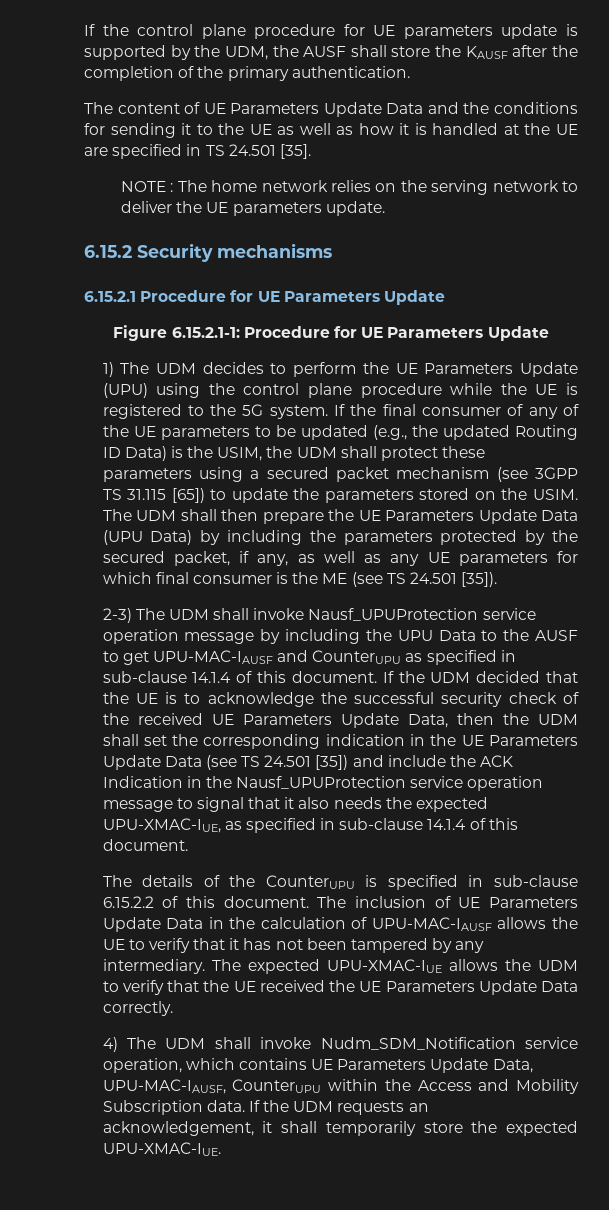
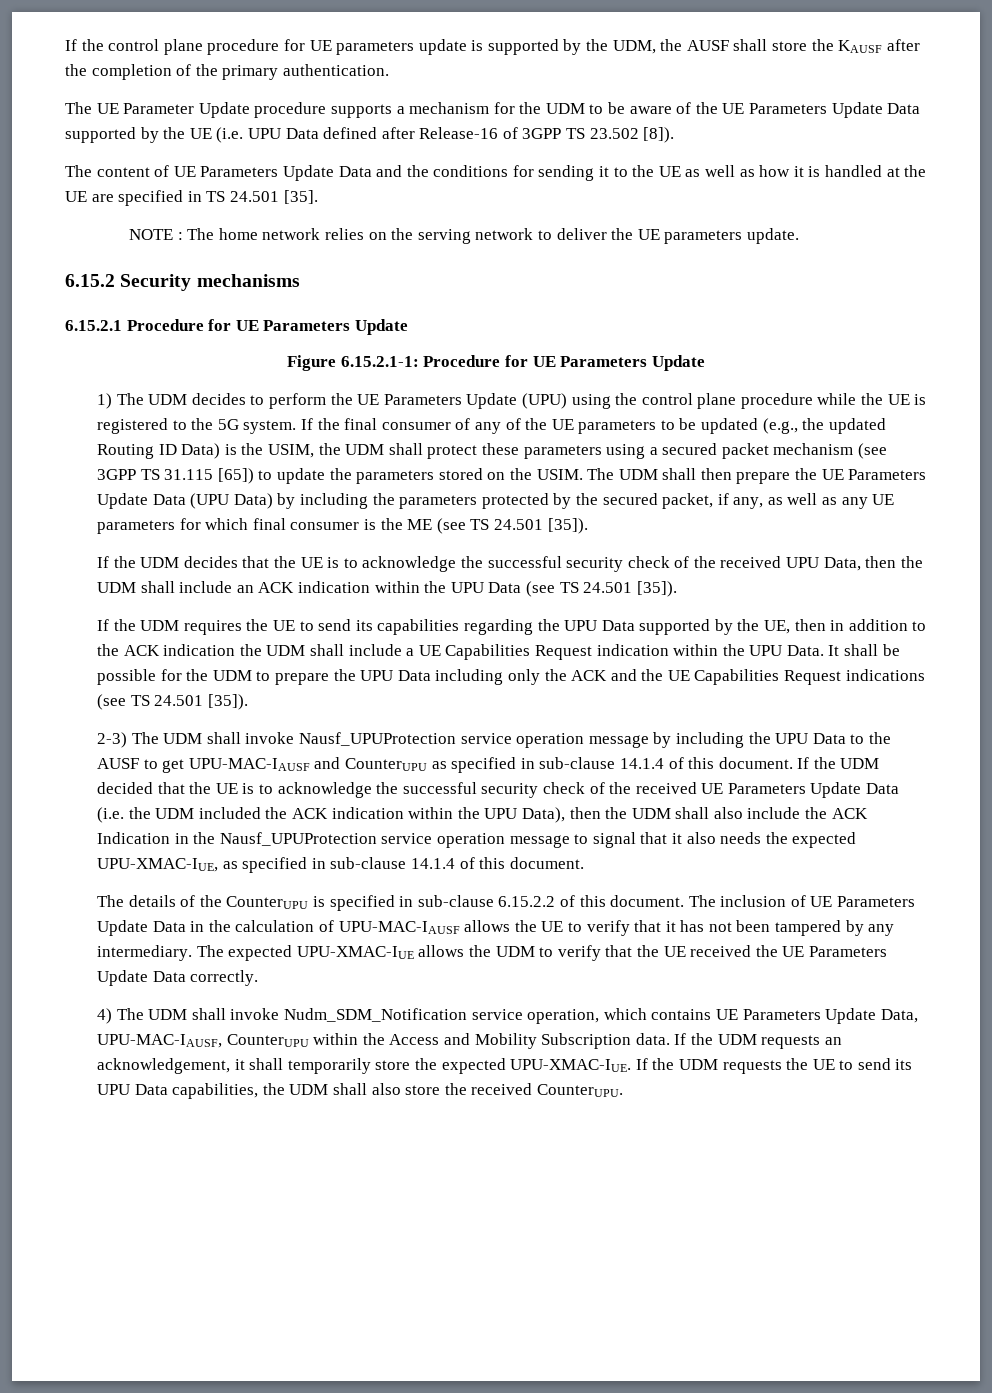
(410, 72) none -> [65,102,921,118] [65,127,675,143] // The UE Parameter Update procedure supports a mechanism for the UDM to be aware of the UE Parameters Update Data supported by the UE (i.e. UPU Data defined after Release-16 of 3GPP TS 23.502 [8]).
(498, 579) none -> [97,556,923,572] [97,581,677,597] [97,619,927,635] [97,644,900,660] [97,669,925,685] [97,694,248,710] // If the UDM decides that the UE is to acknowledge the successful security check of the received UPU Data, then the UDM shall include an ACK indication within the UPU Data (see TS 24.501 [35]). // If the UDM requires the UE to send its capabilities regarding the UPU Data supported by the UE, then in addition to the ACK indication the UDM shall include a UE Capabilities Request indication within the UPU Data. It shall be possible for the UDM to prepare the UPU Data including only the ACK and the UE Capabilities Request indications (see TS 24.501 [35]).
[407,713,579,728] [102,734,579,749] [102,755,384,770] Data, then the UDM shall set the corresponding indication in the UE Parameters Update Data (see TS 24.501 [35]) and -> [866,783,900,794] [97,807,743,823] Data (i.e. the UDM included the ACK indication within the UPU Data), then the UDM shall also
(221, 1149) none -> [635,1058,913,1074] [97,1083,623,1099] If the UDM requests the UE to send its UPU Data capabilities, the UDM shall also store the received CounterUPU.

